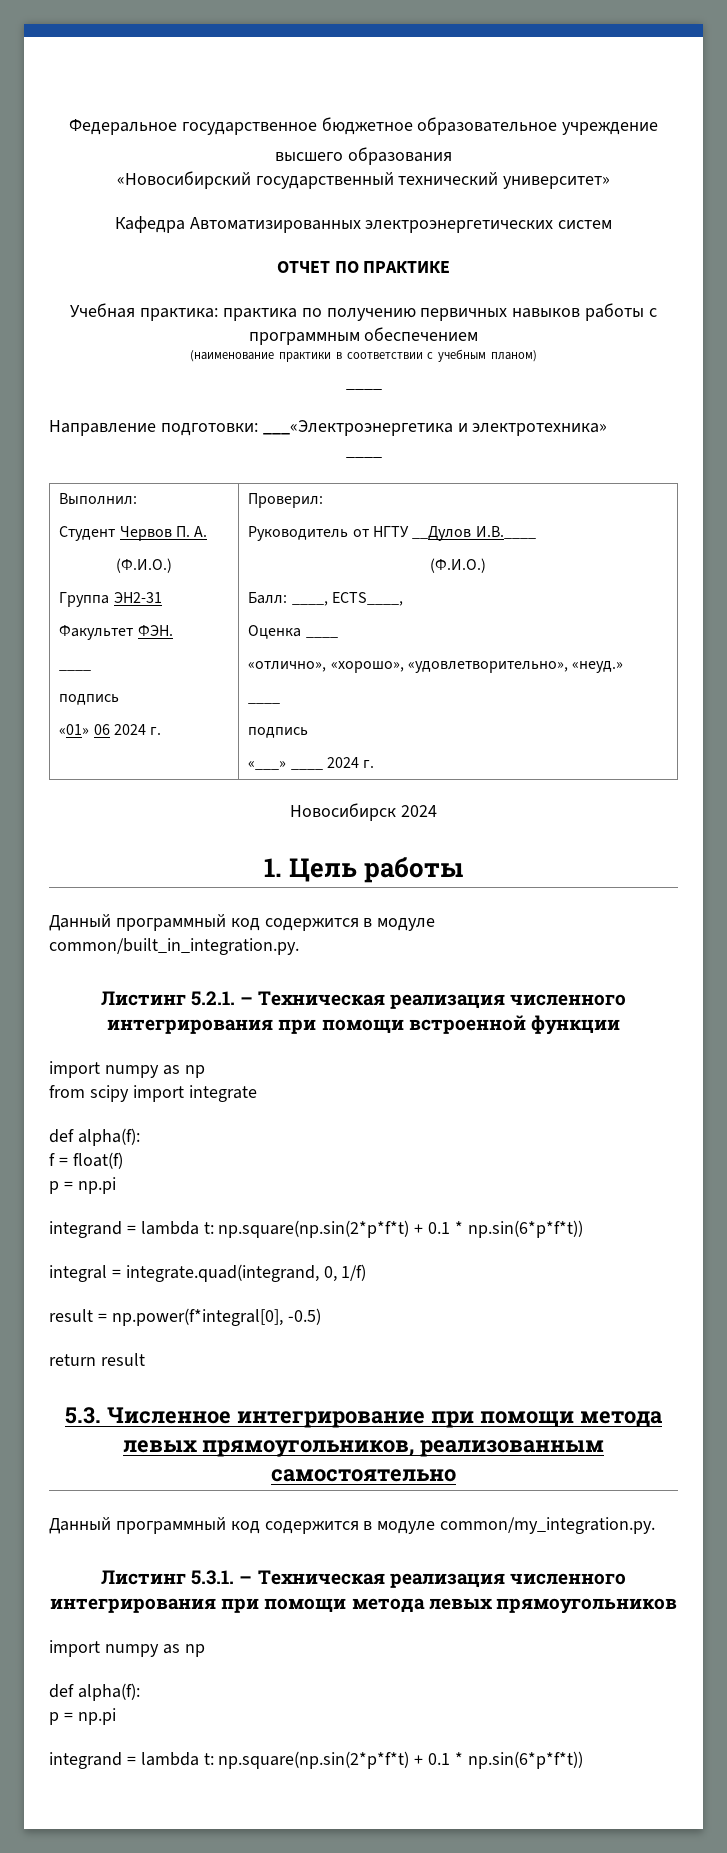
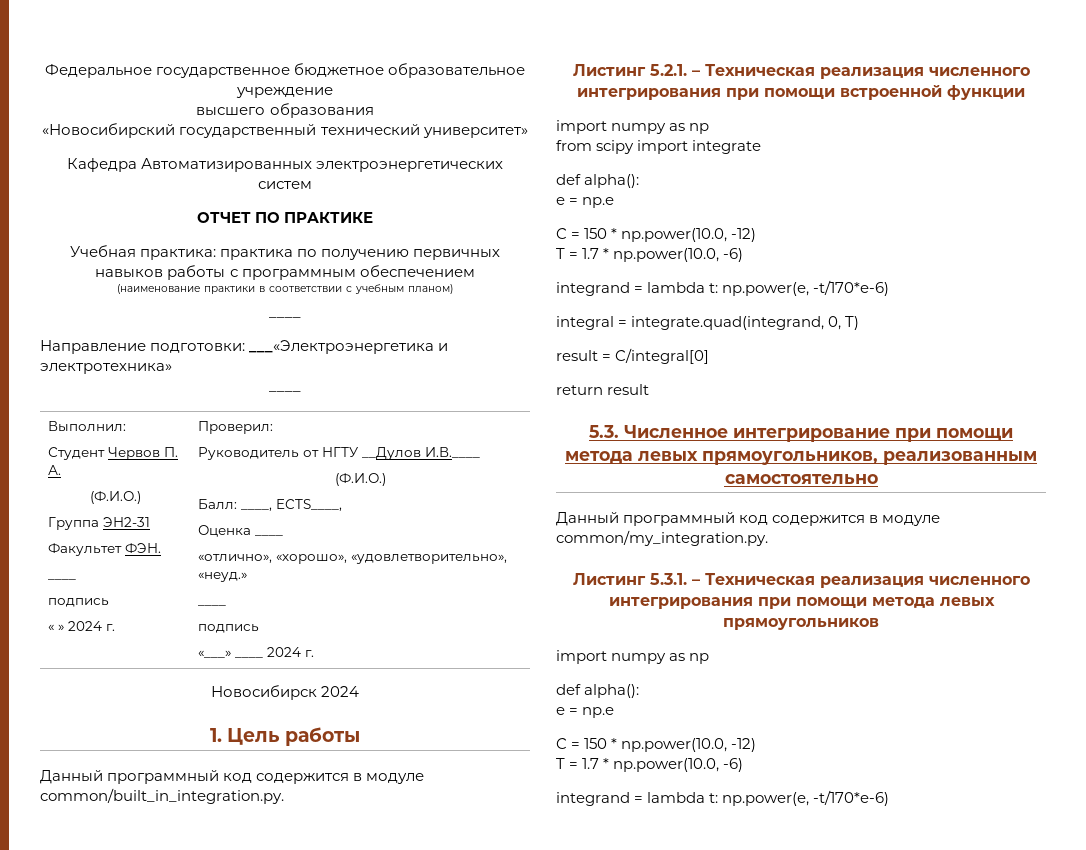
[59,724,110,735] «01» 06 -> [47,624,64,631] « »
[77,1128,140,1146] [49,1152,123,1169] [49,1177,116,1194] [49,1220,583,1238] alpha(f): // f = float(f) // p = np.pi // integrand = lambda t: np.square(np.sin(2*p*f*t) + 0.1 * np.sin(6*p*f*t)) -> [584,174,640,188] [556,197,615,208] [556,228,757,242] [556,248,744,262] [556,280,890,296] alpha(): // e = np.e // C = 150 * np.power(10.0, -12) // T = 1.7 * np.power(10.0, -6) // integrand = lambda t: np.power(e, -t/170*e-6)
[341,1264,367,1281] 1/f) -> [845,316,860,330] T)
[111,1308,321,1326] np.power(f*integral[0], -0.5) -> [615,348,710,364] C/integral[0]
[77,1683,140,1701] [49,1708,116,1725] [49,1751,583,1769] alpha(f): // p = np.pi // integrand = lambda t: np.square(np.sin(2*p*f*t) + 0.1 * np.sin(6*p*f*t)) -> [584,684,640,698] [556,707,615,718] [556,738,757,752] [556,758,744,772] [556,790,890,806] alpha(): // e = np.e // C = 150 * np.power(10.0, -12) // T = 1.7 * np.power(10.0, -6) // integrand = lambda t: np.power(e, -t/170*e-6)

